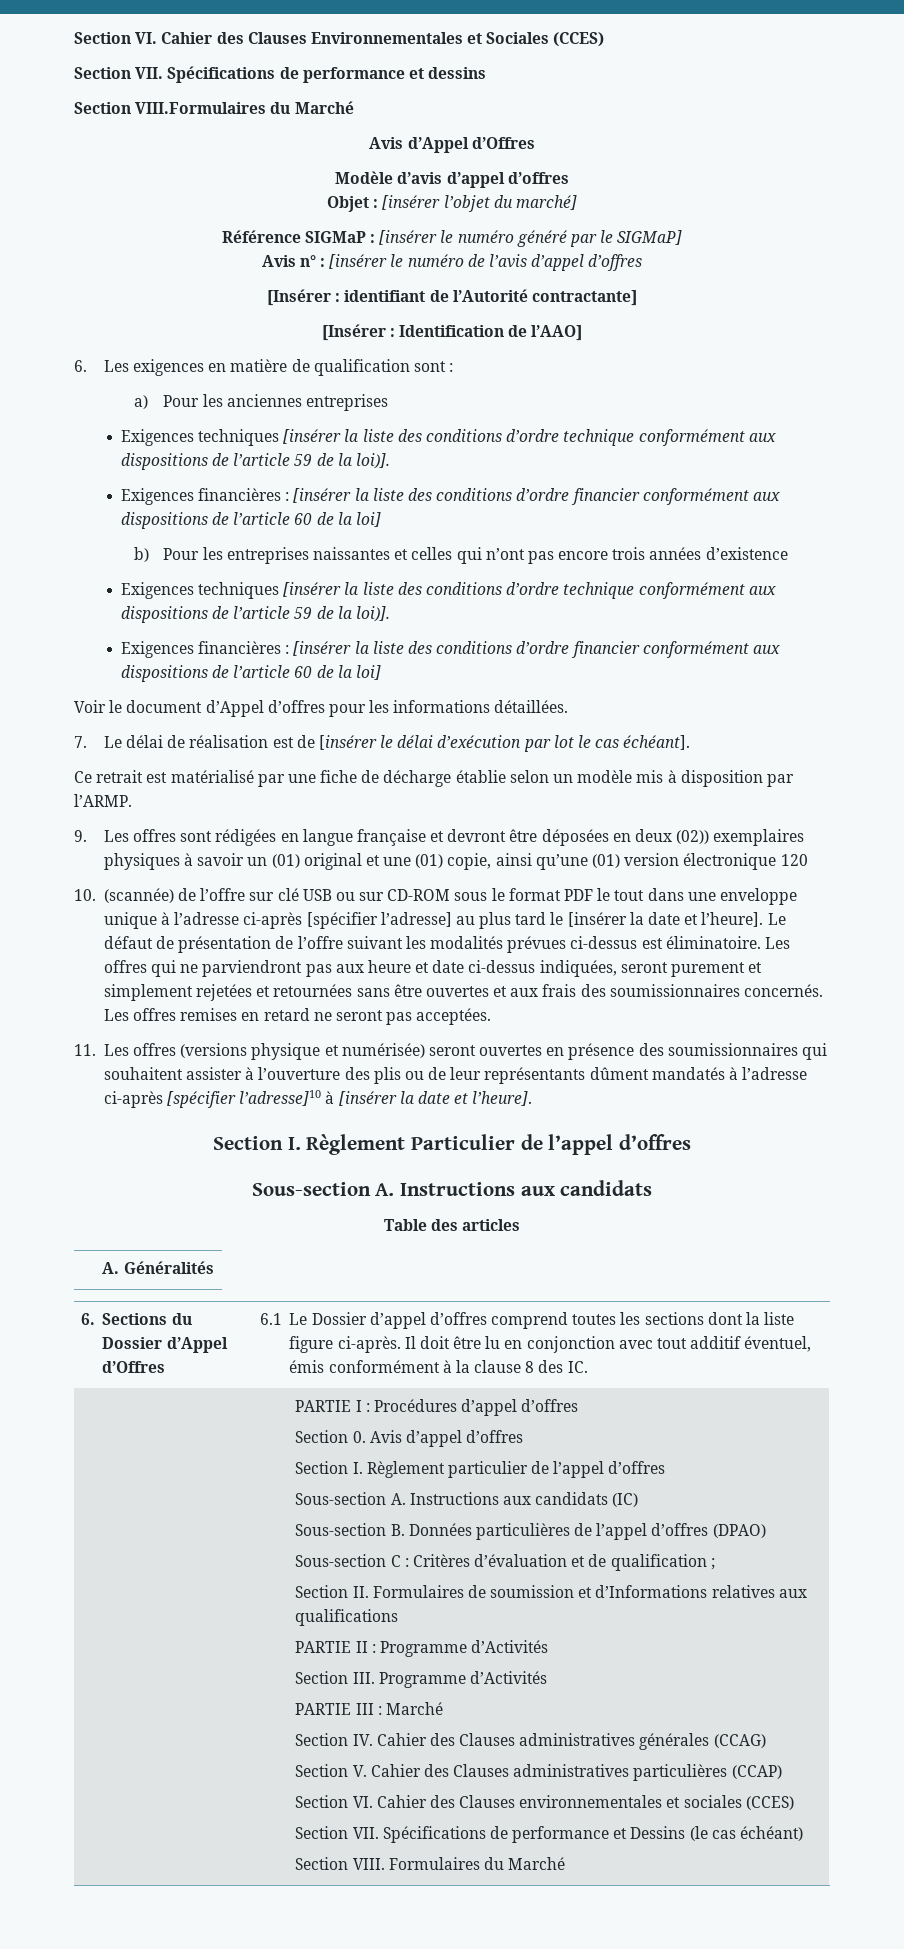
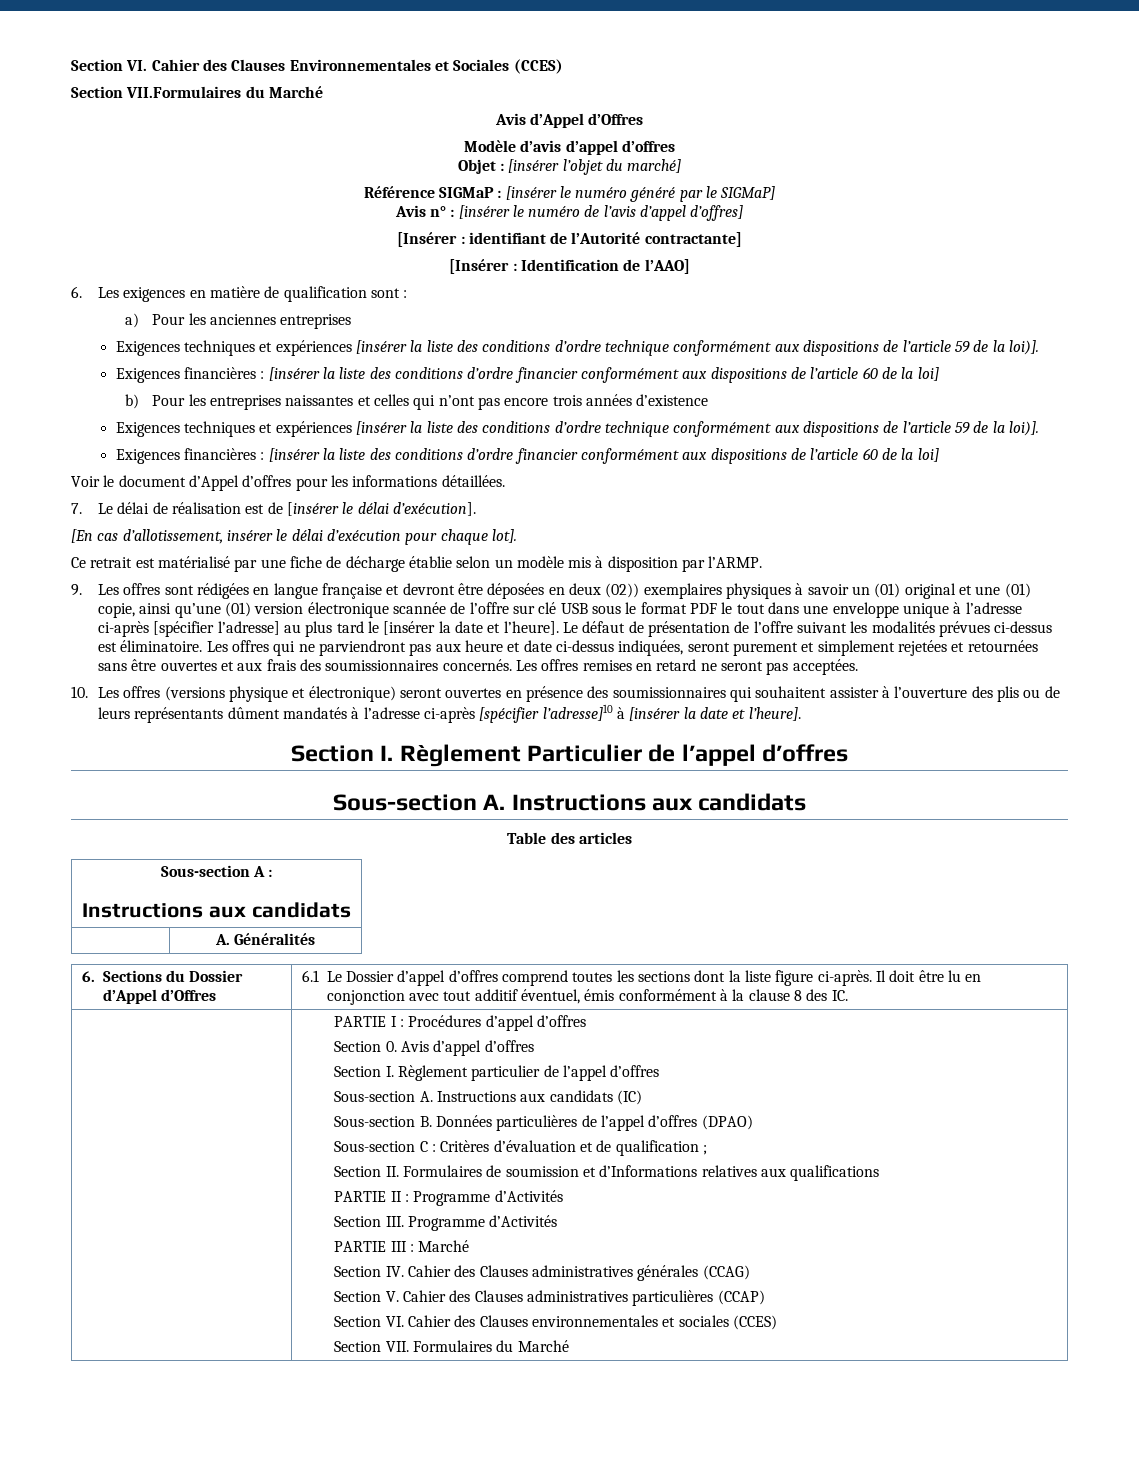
[135,66,487,83] [74,102,267,114] VII. Spécifications de performance et dessins // Section VIII.Formulaires -> [126,86,242,98] VII.Formulaires
[588,254,643,271] d’offres -> [690,205,744,221] d’offres]
(280, 437) none -> [259,340,352,356] et expériences
(280, 590) none -> [259,421,352,437] et expériences
[437,735,691,752] d’exécution par lot le cas échéant]. -> [393,502,477,516] [71,529,517,545] d’exécution]. // [En cas d’allotissement, insérer le délai d’exécution pour chaque lot].
[780,854,808,866] [74,888,174,903] 120 // 10. (scannée) -> [393,602,447,614] scannée
[335,889,451,901] ou sur CD-ROM -> (588, 608) none
[74,1044,96,1056] 11. -> [71,686,88,698] 10.
[341,1043,425,1058] numérisée) -> [308,686,396,702] électronique)
[450,1067,482,1080] leur -> [98,707,131,719] leurs
(521, 1225) none -> [160,865,273,877] [82,902,351,918] // Sous-section A : // Instructions aux candidats
[382,1826,804,1843] [295,1857,385,1870] Spécifications de performance et Dessins (le cas échéant) // Section VIII. -> (409, 1346) none

